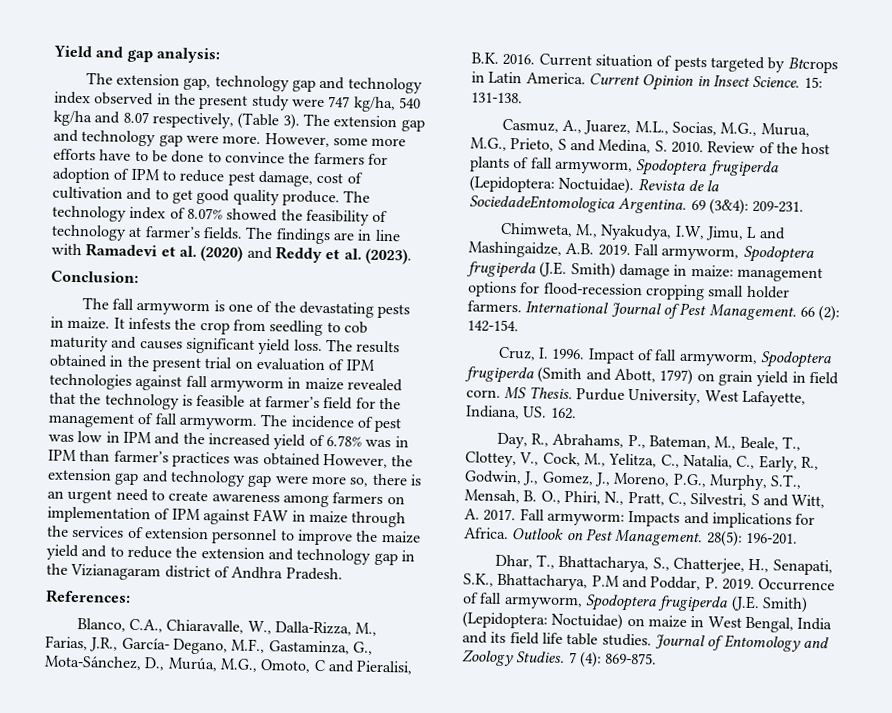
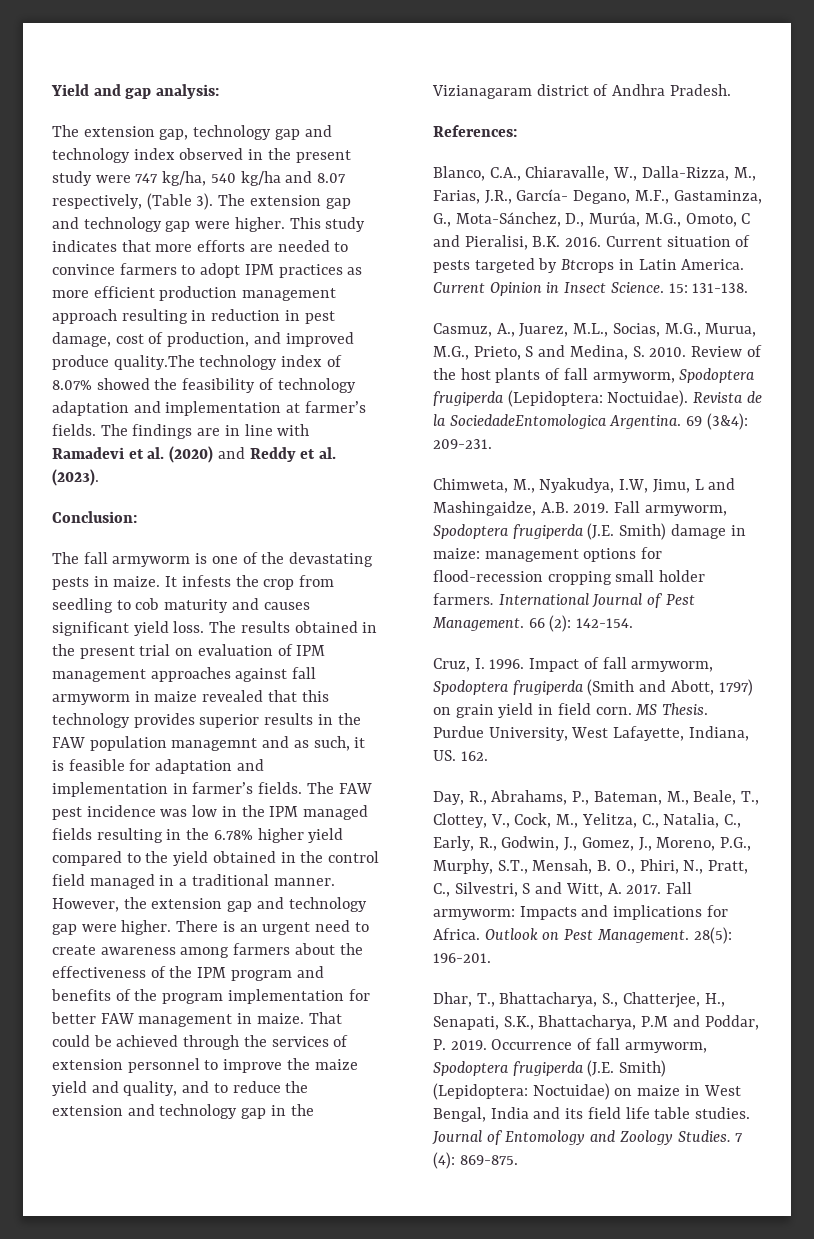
[222,133,407,148] [53,148,388,166] [52,167,363,187] [52,186,371,207] more. However, some more efforts have to be done to convince the farmers for adoption of IPM to reduce pest damage, cost of cultivation and to get good quality produce. The -> [234,217,366,232] [52,240,349,252] [52,263,363,278] [52,286,337,301] [52,309,335,324] [52,332,354,347] [52,355,195,370] higher. This study indicates that more efforts are needed to convince farmers to adopt IPM practices as more efficient production management approach resulting in reduction in pest damage, cost of production, and improved produce quality.The
(127, 232) none -> [52,401,282,416] adaptation and implementation
[49,373,132,390] technologies -> [52,667,231,682] management approaches
[79,393,401,410] [48,412,402,433] [48,431,409,450] [48,449,321,468] the technology is feasible at farmer’s field for the management of fall armyworm. The incidence of pest was low in IPM and the increased yield of 6.78% was in IPM than farmer’s practices was obtained -> [301,690,329,702] [52,713,361,728] [52,736,366,751] [52,759,264,774] [52,782,372,797] [52,805,369,820] [52,828,344,843] [52,851,380,866] [52,874,335,889] this technology provides superior results in the FAW population managemnt and as such, it is feasible for adaptation and implementation in farmer’s fields. The FAW pest incidence was low in the IPM managed fields resulting in the 6.78% higher yield compared to the yield obtained in the control field managed in a traditional manner.
[310,473,408,487] more so, there -> [121,920,219,935] higher. There
[386,496,405,505] [47,506,348,525] on implementation of IPM against FAW in maize -> [294,943,363,955] [52,966,324,981] [51,989,370,1004] [51,1012,342,1027] [52,1035,179,1047] about the effectiveness of the IPM program and benefits of the program implementation for better FAW management in maize. That could be achieved
(108, 551) none -> [123,1081,210,1096] quality, and

